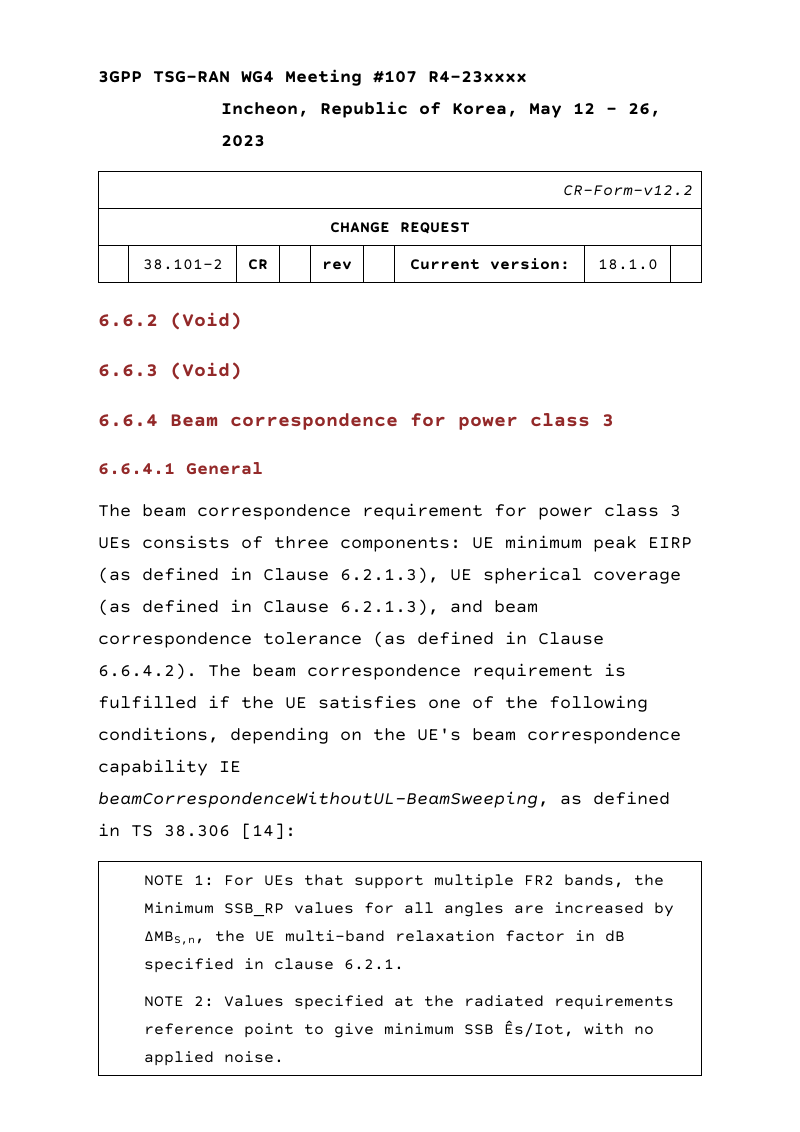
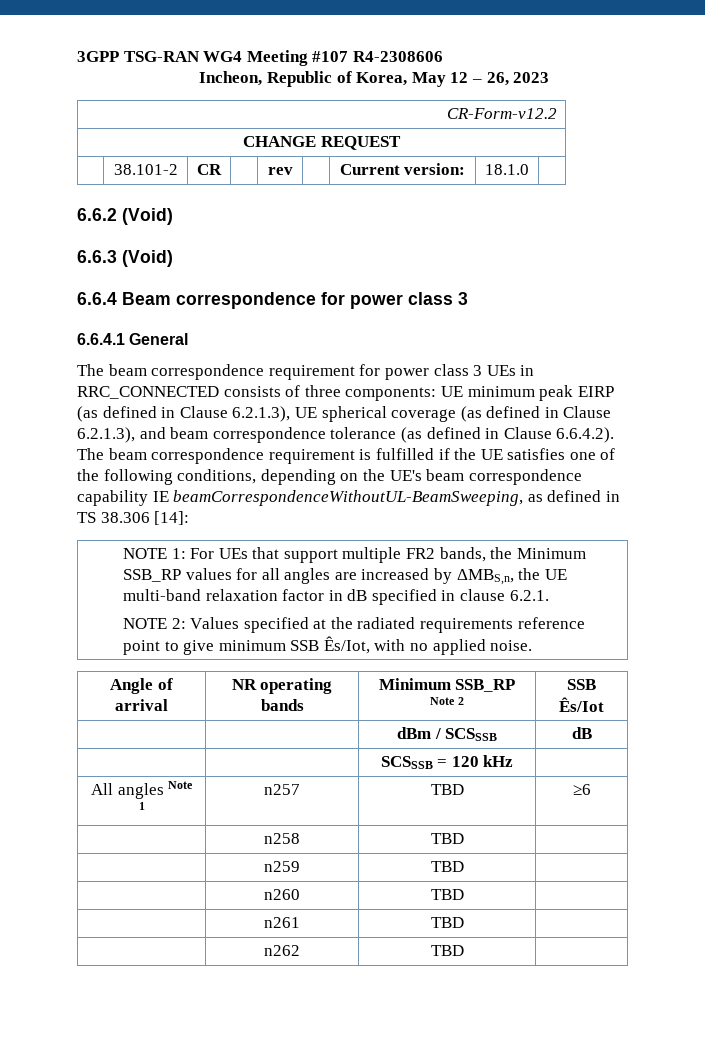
[428,71,527,83] R4-23xxxx -> [352,51,443,62] R4-2308606
(131, 543) none -> [520,365,535,376] [77,386,219,399] in RRC_CONNECTED
(285, 1057) none -> [110,678,173,694] [115,699,168,711] [231,678,333,694] [260,699,304,711] [378,678,516,692] [429,697,465,705] [567,679,596,690] [559,697,604,712] [396,727,498,741] [571,727,592,739] [380,755,514,769] [90,781,194,799] [138,802,145,810] [264,784,300,795] [430,784,464,795] [572,784,591,795] [264,833,300,844] [430,833,464,844] [264,861,300,872] [430,861,464,872] [264,889,300,900] [430,889,464,900] [264,917,300,928] [430,917,464,928] [264,945,300,956] [430,945,464,956] // Angle of arrival | NR operating bands | Minimum SSB_RP Note 2 | SSB Ês/Iot // | | dBm / SCSSSB | dB // | | SCSSSB = 120 kHz | // All angles Note 1 | n257 | TBD | ≥6 // | n258 | TBD | // | n259 | TBD | // | n260 | TBD | // | n261 | TBD | // | n262 | TBD |

